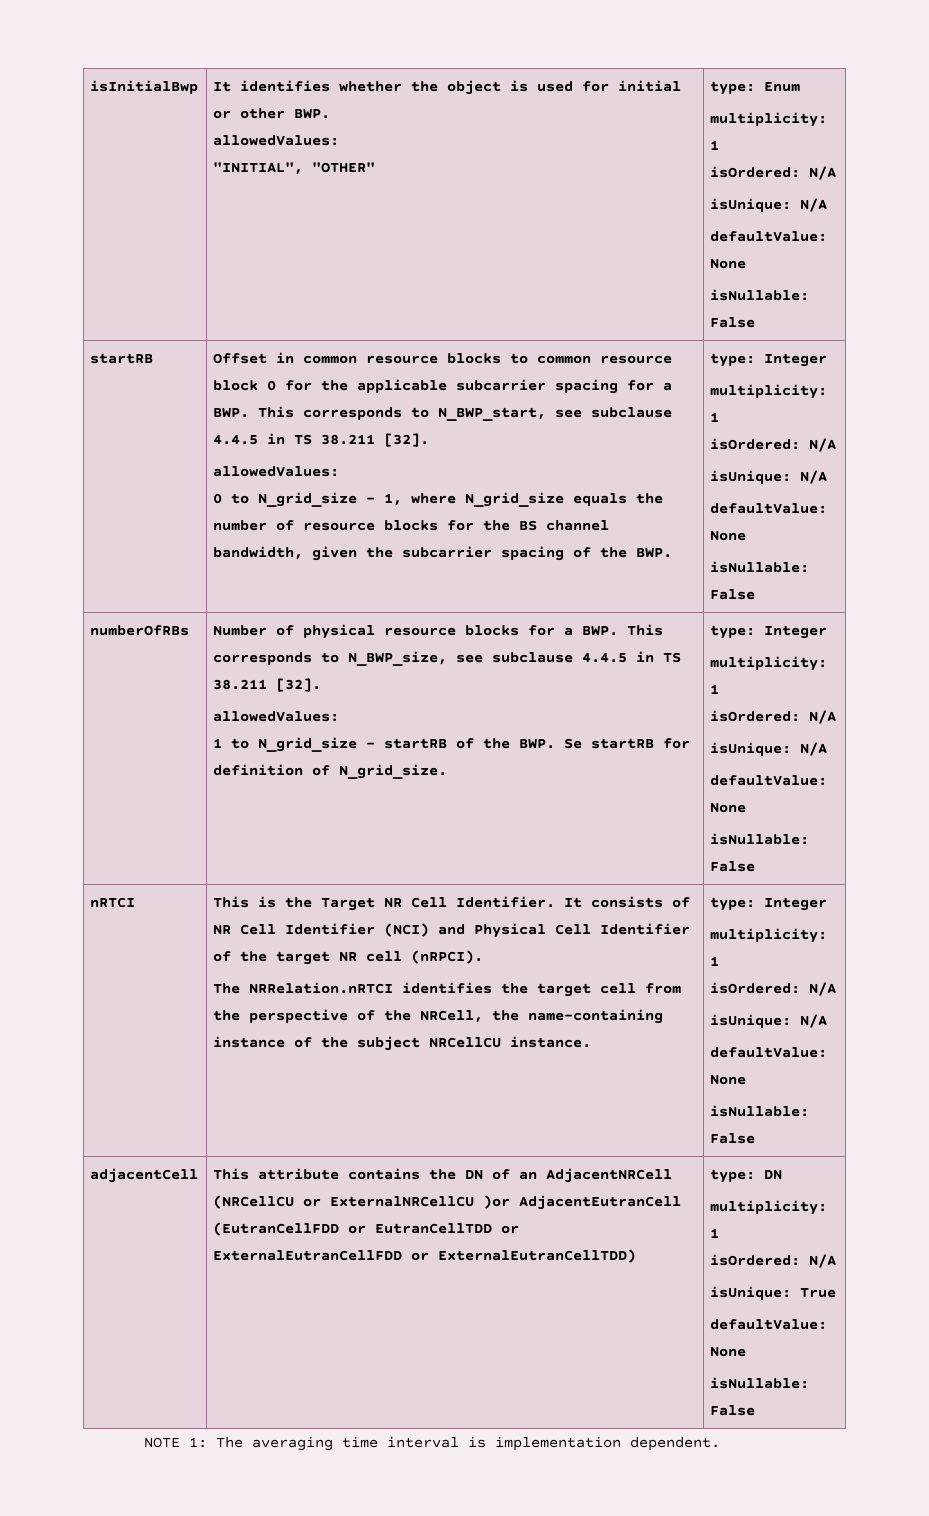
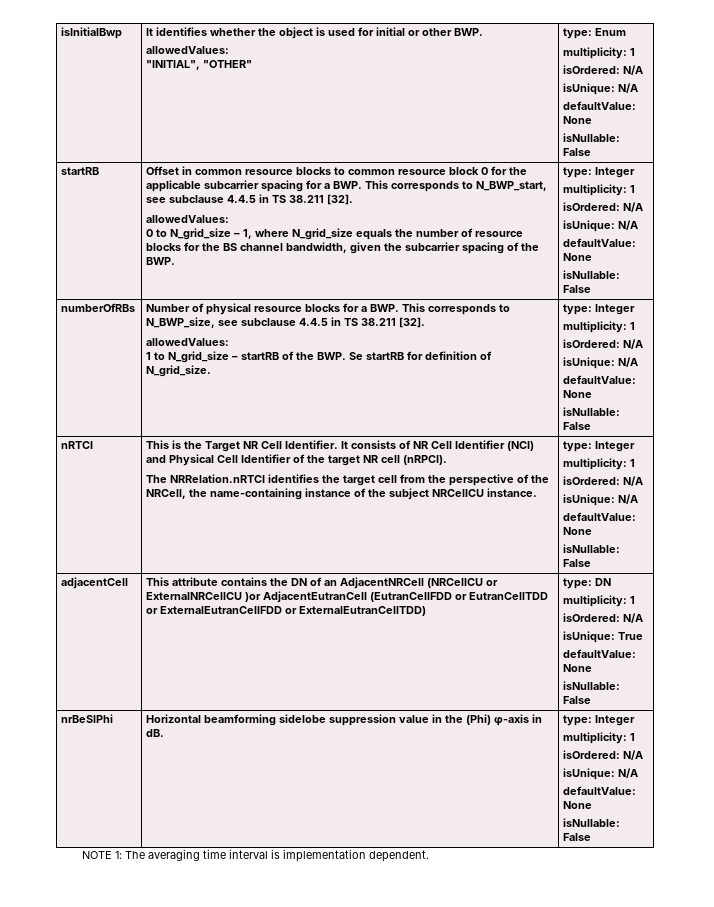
(756, 1410) none -> [61,714,114,723] [146,714,543,726] [146,729,165,737] [563,715,636,726] [563,732,636,744] [563,750,644,760] [563,768,639,780] [563,786,637,795] [563,801,593,809] [563,818,621,827] [563,833,592,841] // nrBeSlPhi | Horizontal beamforming sidelobe suppression value in the (Phi) φ-axis in dB. | type: Integer // multiplicity: 1 // isOrdered: N/A // isUnique: N/A // defaultValue: None // isNullable: False

